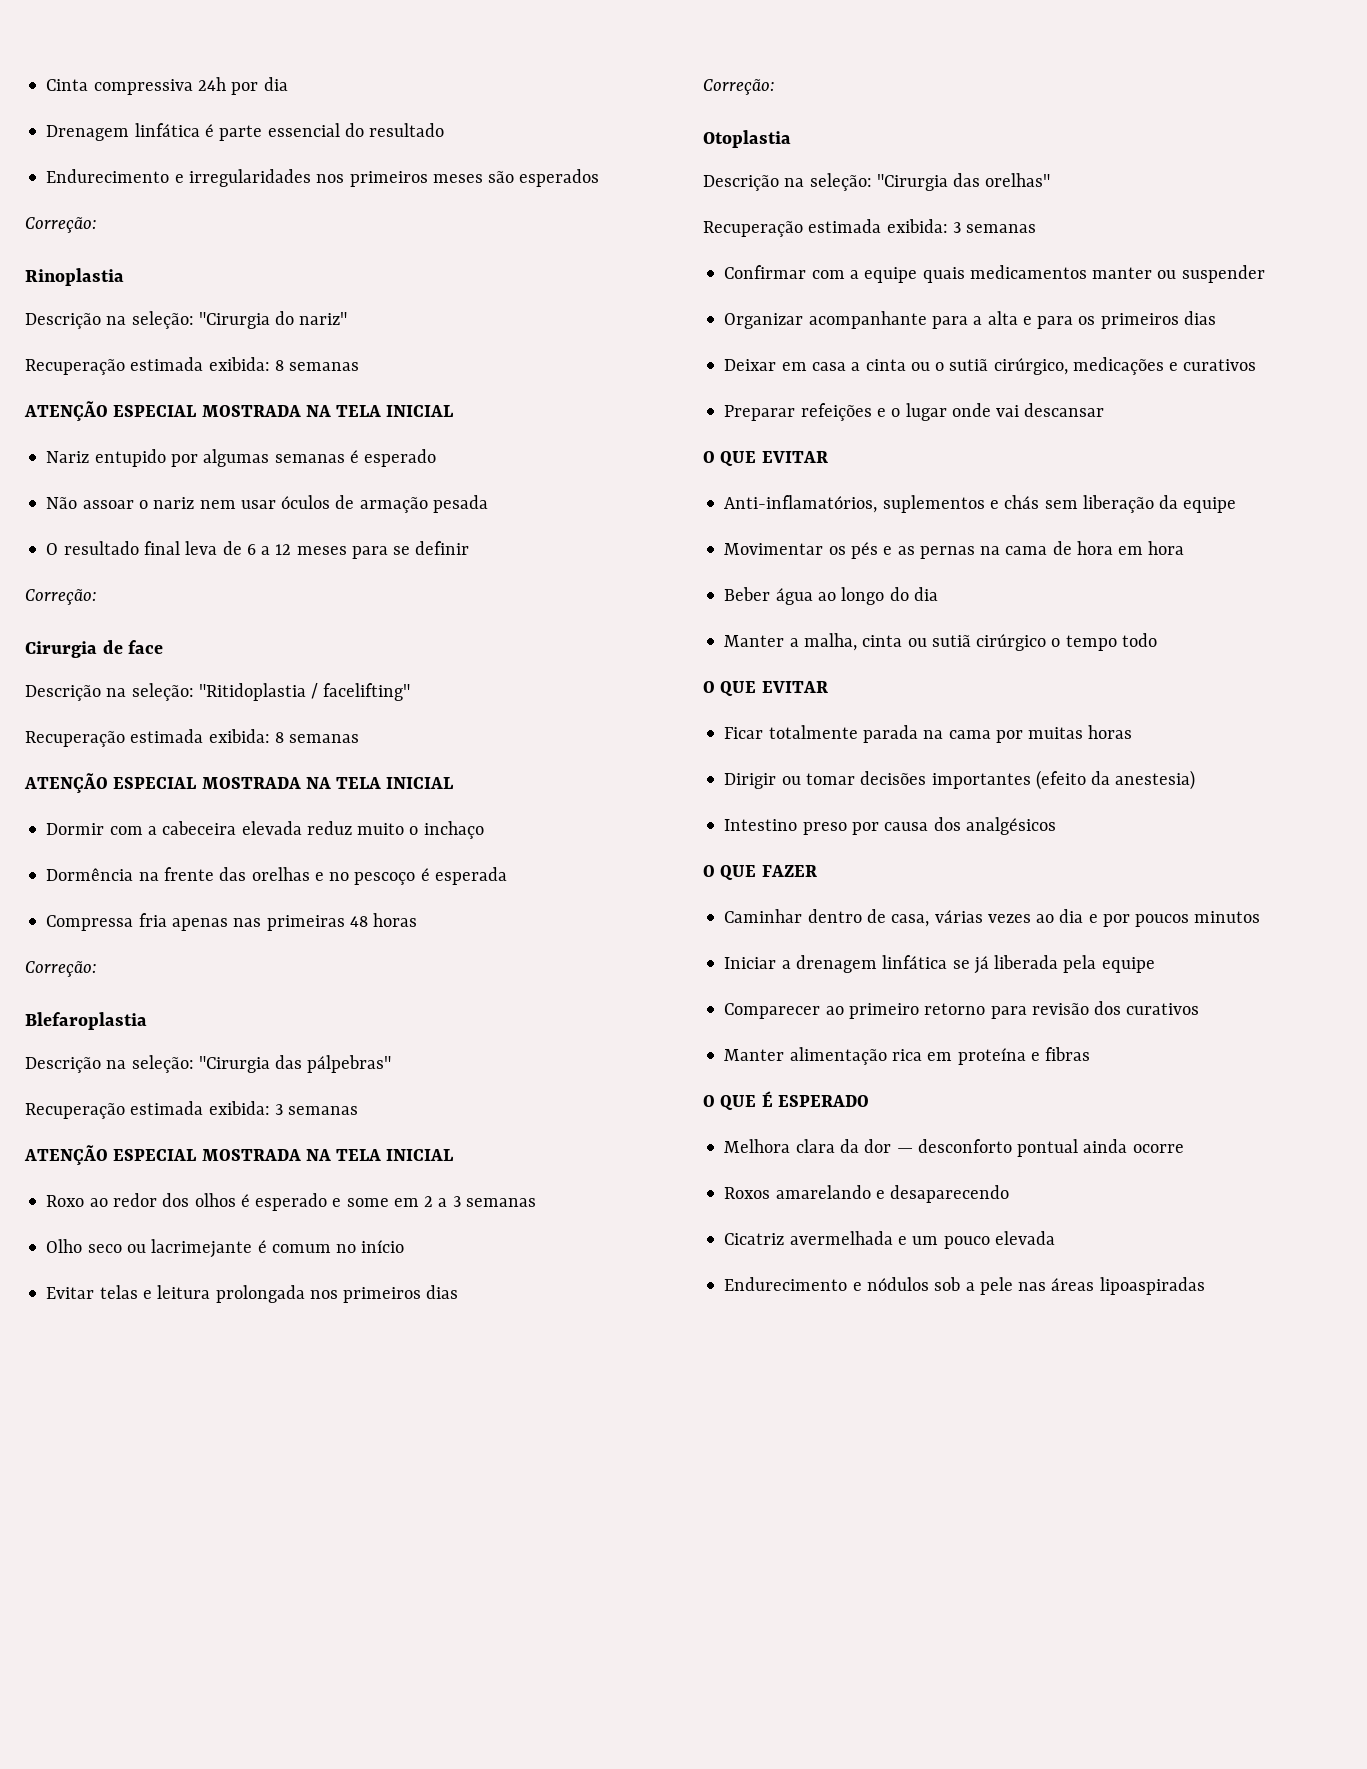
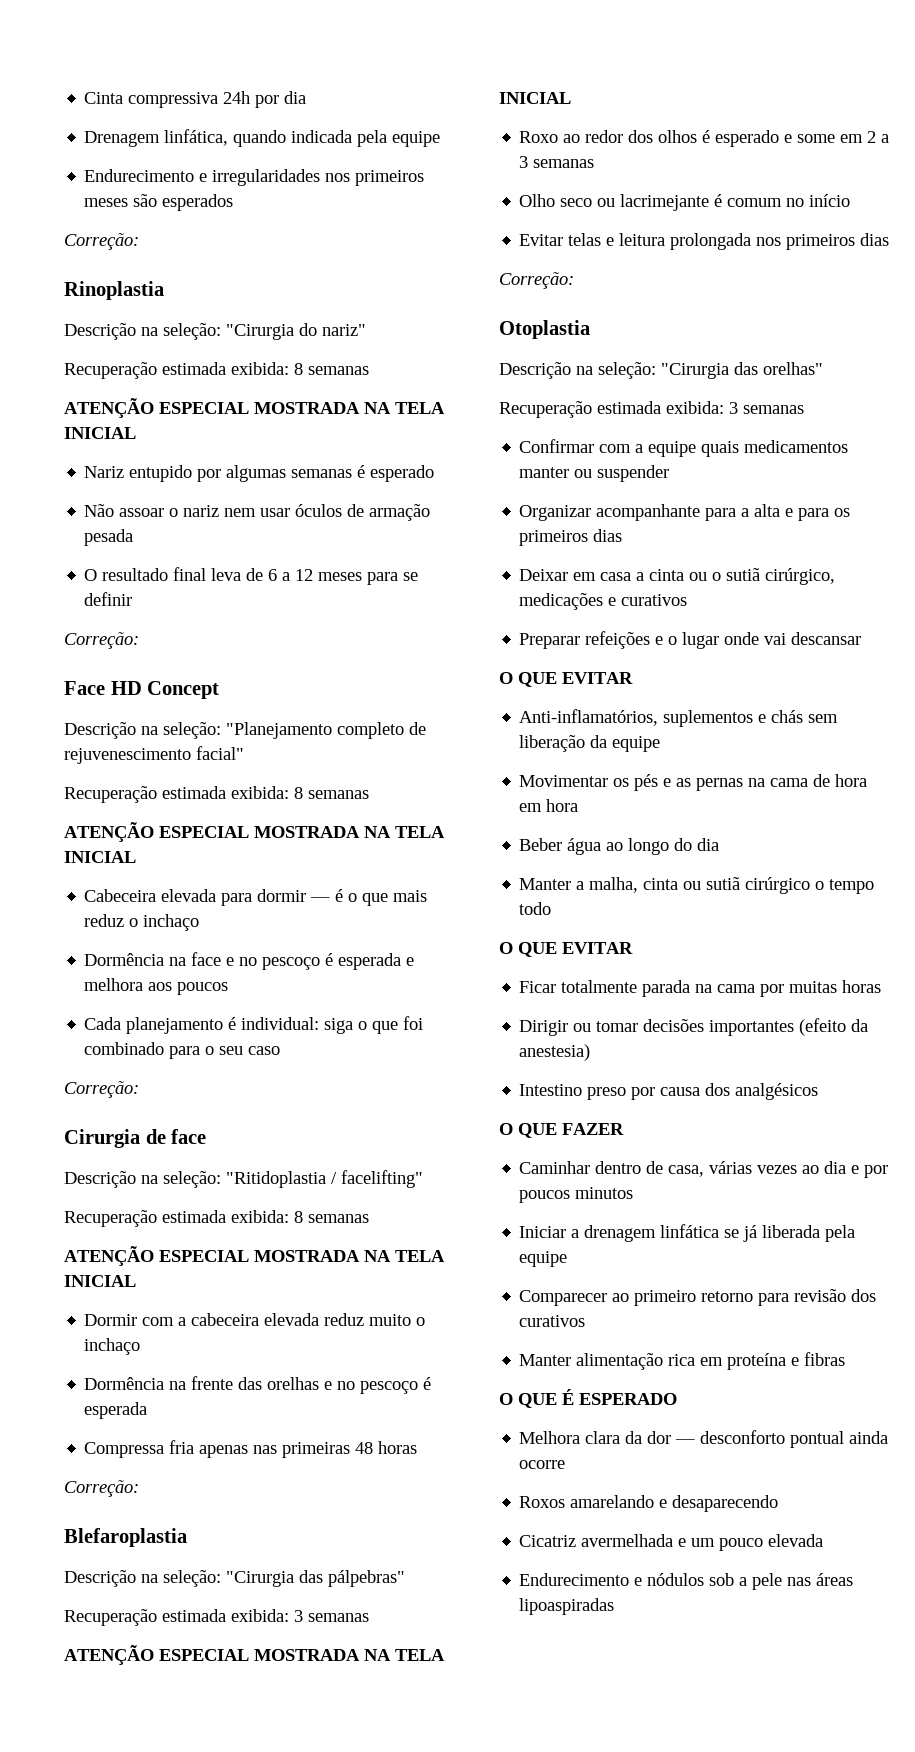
[134,123,445,141] linfática é parte essencial do resultado -> [164,129,441,147] linfática, quando indicada pela equipe
(97, 597) none -> [64,681,220,699] [64,722,426,739] [64,746,244,764] [64,786,369,803] [64,822,445,842] [64,851,136,863] [84,889,428,906] [84,914,200,931] [84,952,415,970] [84,978,229,995] [84,1016,424,1034] [84,1042,281,1059] [64,1081,139,1098] // Face HD Concept // Descrição na seleção: "Planejamento completo de rejuvenescimento facial" // Recuperação estimada exibida: 8 semanas // ATENÇÃO ESPECIAL MOSTRADA NA TELA INICIAL // Cabeceira elevada para dormir — é o que mais reduz o inchaço // Dormência na face e no pescoço é esperada e melhora aos poucos // Cada planejamento é individual: siga o que foi combinado para o seu caso // Correção:

